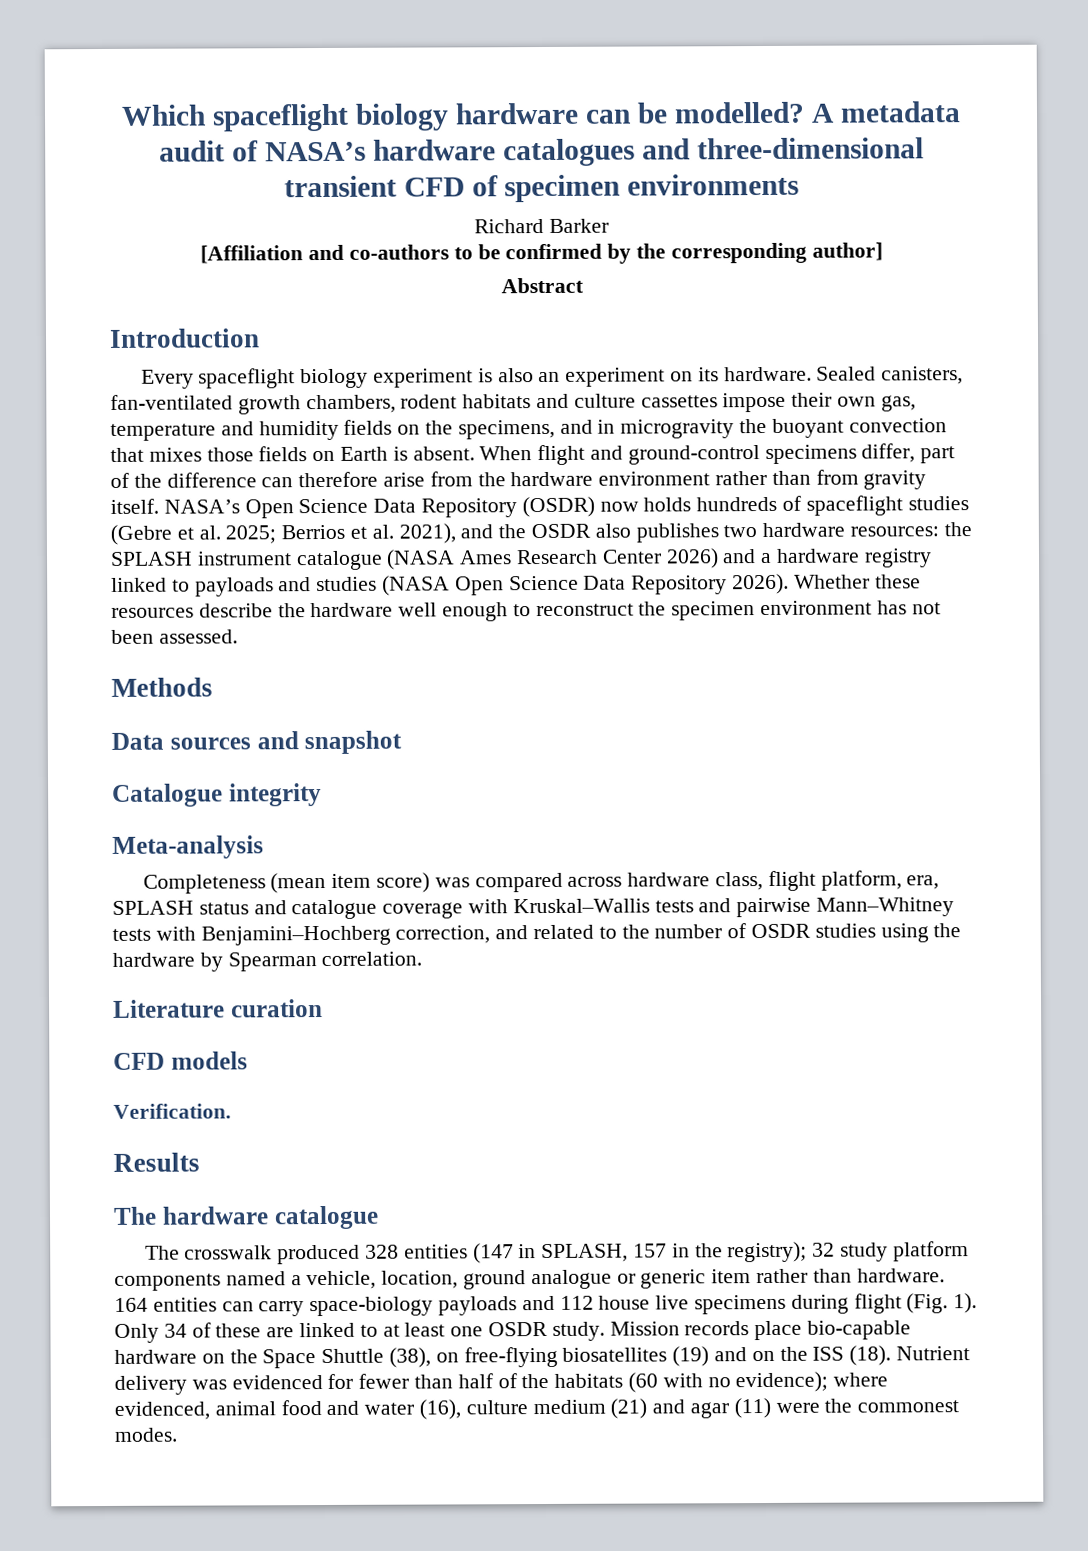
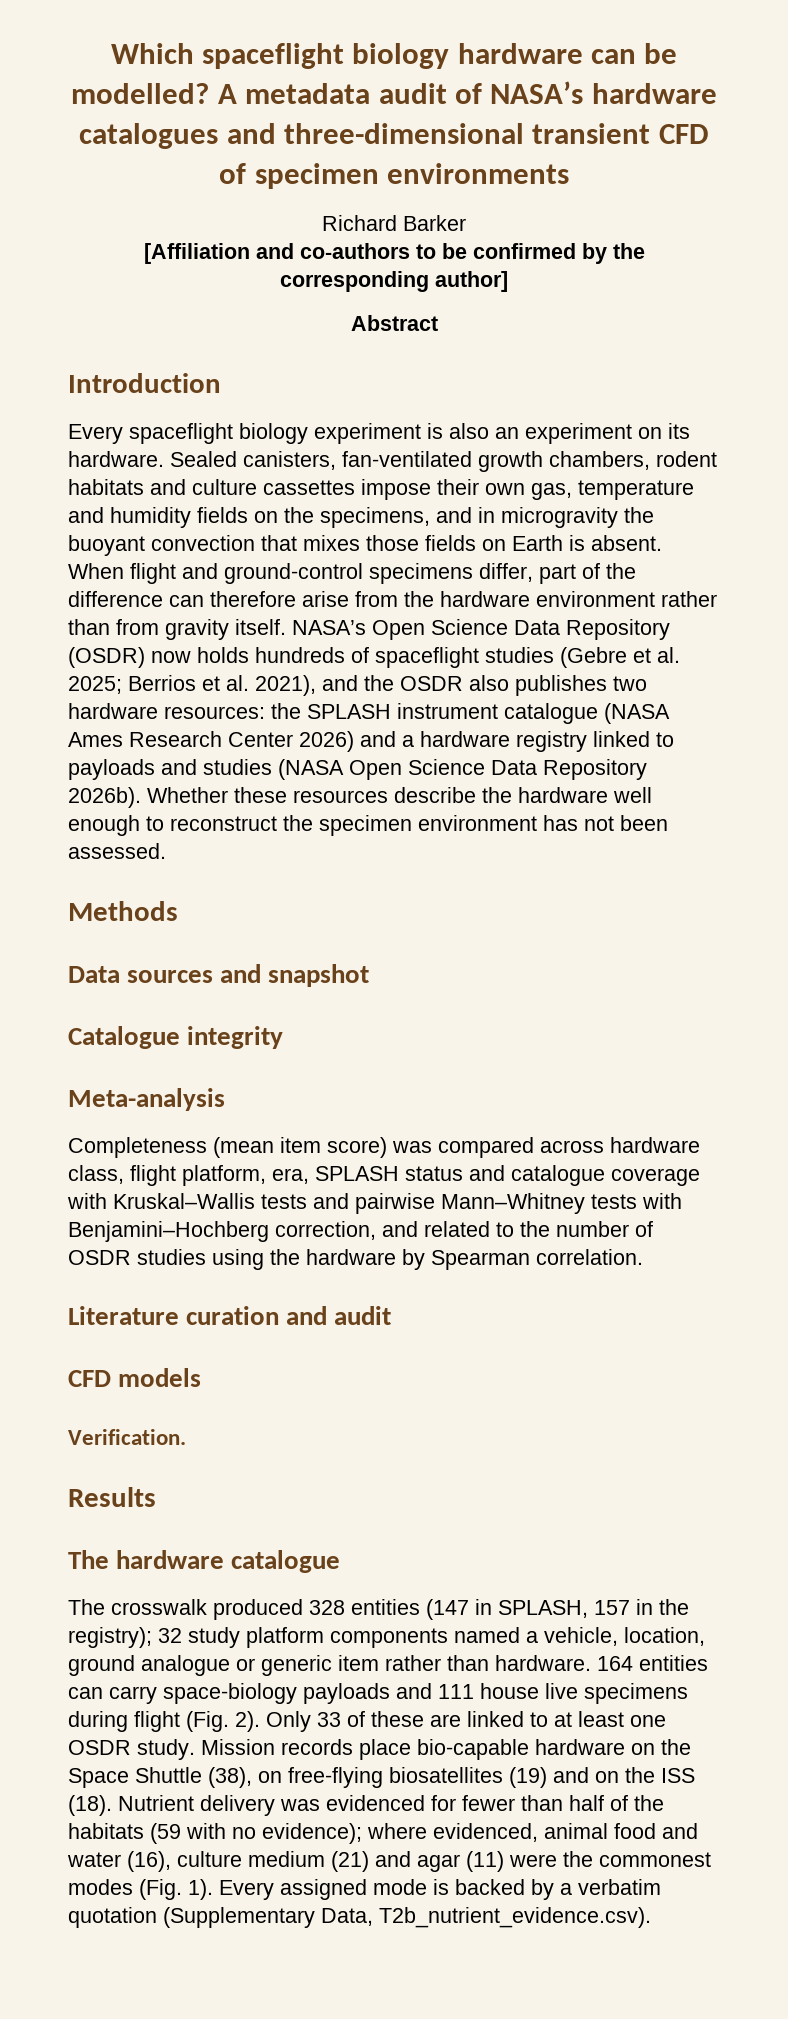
[732,573,790,595] 2026). -> [68,787,141,808] 2026b).
(323, 1008) none -> [286,1306,392,1325] and audit
[559,1295,594,1310] 112 -> [438,1684,474,1699] 111
[953,1293,978,1314] [114,1323,187,1343] 1). Only 34 -> [235,1711,341,1732] 2). Only 33
[628,1372,659,1393] (60 -> [150,1823,181,1844] (59
[114,1427,178,1442] modes. -> [68,1879,661,1900] [68,1907,651,1928] modes (Fig. 1). Every assigned mode is backed by a verbatim quotation (Supplementary Data, T2b_nutrient_evidence.csv).

